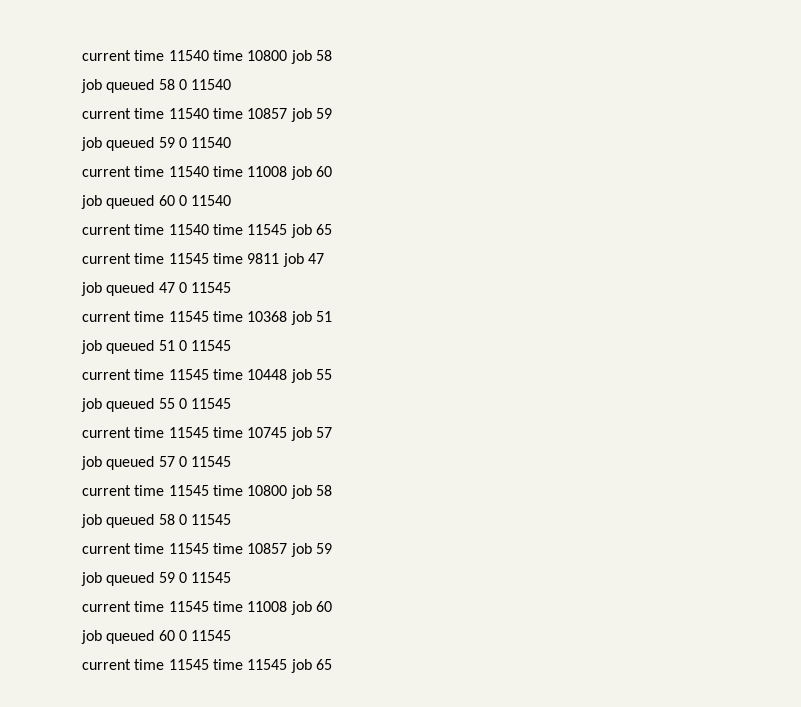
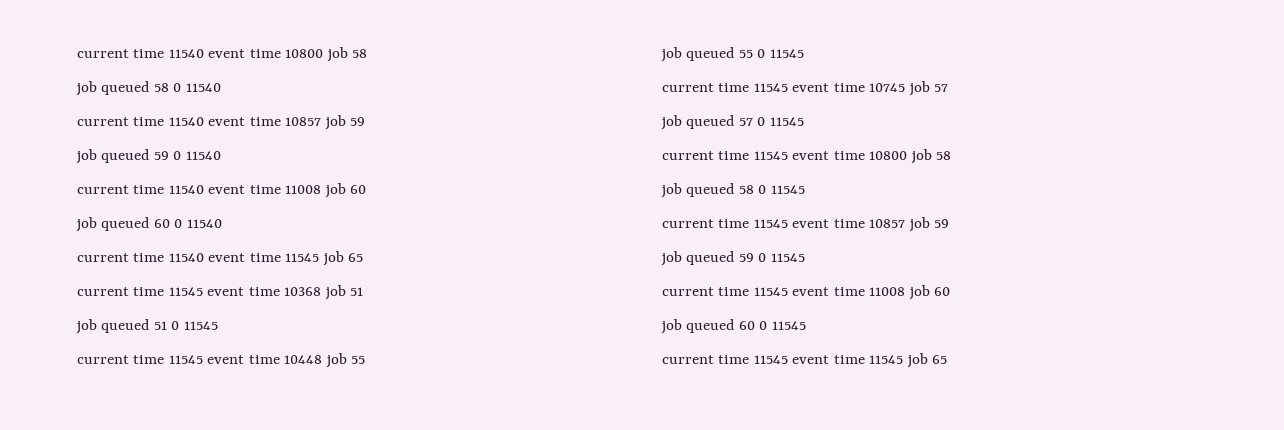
[82,50,209,61] current time 11540 -> [77,49,246,58] current time 11540 event
(209, 113) none -> [208,117,246,126] event
(209, 171) none -> [208,185,246,194] event
(209, 229) none -> [208,253,246,262] event
[212,253,324,267] [81,282,232,296] [82,311,209,322] time 9811 job 47 // job queued 47 0 11545 // current time 11545 -> [207,287,245,296] event
(209, 374) none -> [207,355,245,364] event
(209, 432) none -> [792,83,830,92] event
(209, 490) none -> [792,151,830,160] event
(209, 548) none -> [792,219,830,228] event
(209, 606) none -> [792,287,830,296] event
(209, 664) none -> [792,355,830,364] event

